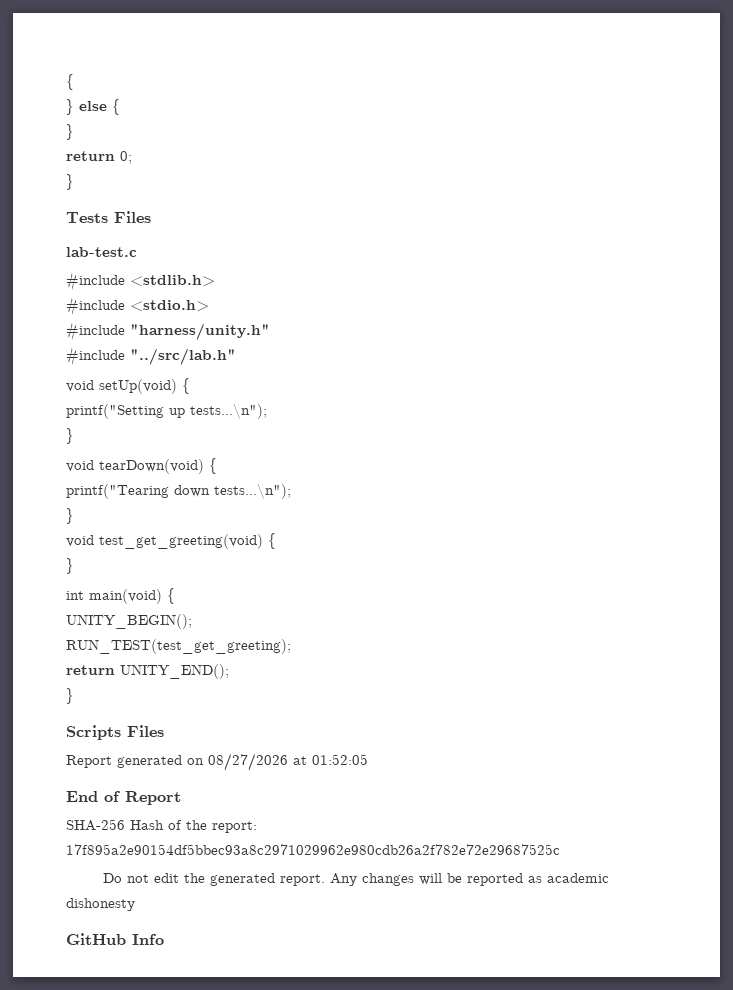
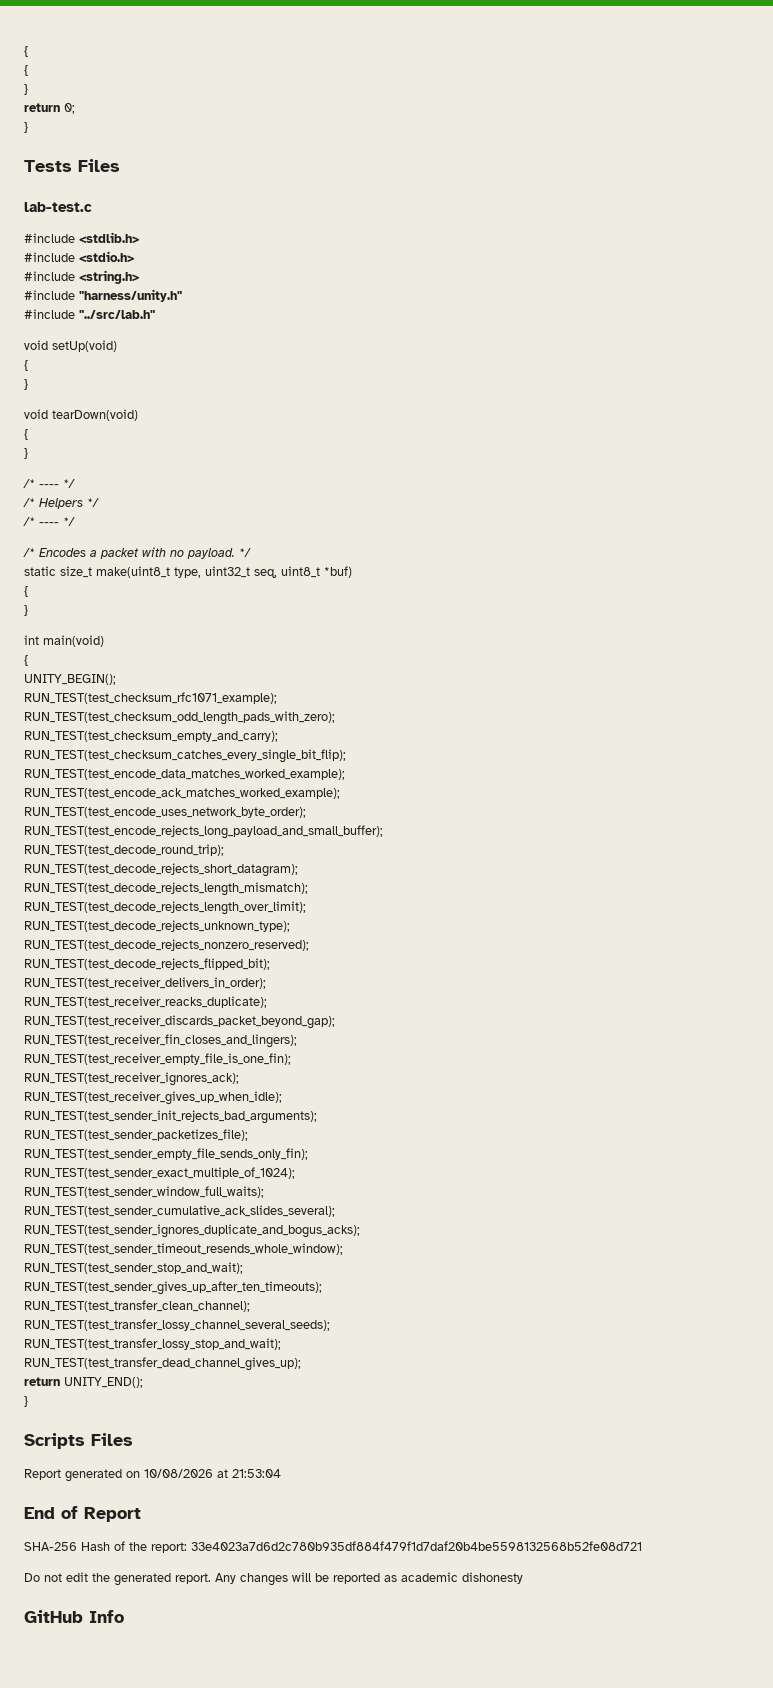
[66,74,74,90] [66,99,107,115] { // } else -> [24,46,28,57] { //
(209, 306) none -> [24,270,139,284] // #include <string.h>
[182,378,190,394] [66,403,267,419] { // printf("Setting up tests...\n"); -> [24,360,28,371] // {
[209,458,217,474] [66,483,291,499] [66,508,74,524] [66,534,263,549] { // printf("Tearing down tests...\n"); // } // void test_get_greeting(void) -> [24,429,28,440] [24,448,28,459] [23,479,75,488] [23,498,99,509] [23,517,75,526] [23,547,251,559] [24,566,352,578] // { // } // /* ---- */ // /* Helpers */ // /* ---- */ // /* Encodes a packet with no payload. */ // static size_t make(uint8_t type, uint32_t seq, uint8_t *buf) //
(162, 596) none -> (104, 641) //
[66,639,291,654] RUN_TEST(test_get_greeting); -> [24,692,277,704] [24,711,335,725] [24,731,278,742] [24,749,346,763] [24,769,345,780] [24,788,340,799] [24,807,306,818] [24,825,383,839] [24,844,224,856] [24,863,298,877] [24,882,308,896] [24,901,306,915] [24,920,290,932] [24,939,309,951] [24,958,270,970] [24,977,266,989] [24,996,267,1008] [24,1015,335,1029] [24,1034,297,1048] [24,1053,291,1065] [24,1072,239,1086] [24,1091,282,1105] [24,1110,317,1124] [24,1129,248,1141] [24,1148,308,1160] [24,1167,295,1179] [24,1186,264,1198] [24,1205,335,1217] [24,1224,360,1238] [24,1243,343,1255] [24,1262,243,1274] [24,1281,322,1295] [24,1300,250,1312] [24,1319,330,1331] [24,1338,281,1350] [24,1357,301,1371] RUN_TEST(test_checksum_rfc1071_example); // RUN_TEST(test_checksum_odd_length_pads_with_zero); // RUN_TEST(test_checksum_empty_and_carry); // RUN_TEST(test_checksum_catches_every_single_bit_flip); // RUN_TEST(test_encode_data_matches_worked_example); // RUN_TEST(test_encode_ack_matches_worked_example); // RUN_TEST(test_encode_uses_network_byte_order); // RUN_TEST(test_encode_rejects_long_payload_and_small_buffer); // RUN_TEST(test_decode_round_trip); // RUN_TEST(test_decode_rejects_short_datagram); // RUN_TEST(test_decode_rejects_length_mismatch); // RUN_TEST(test_decode_rejects_length_over_limit); // RUN_TEST(test_decode_rejects_unknown_type); // RUN_TEST(test_decode_rejects_nonzero_reserved); // RUN_TEST(test_decode_rejects_flipped_bit); // RUN_TEST(test_receiver_delivers_in_order); // RUN_TEST(test_receiver_reacks_duplicate); // RUN_TEST(test_receiver_discards_packet_beyond_gap); // RUN_TEST(test_receiver_fin_closes_and_lingers); // RUN_TEST(test_receiver_empty_file_is_one_fin); // RUN_TEST(test_receiver_ignores_ack); // RUN_TEST(test_receiver_gives_up_when_idle); // RUN_TEST(test_sender_init_rejects_bad_arguments); // RUN_TEST(test_sender_packetizes_file); // RUN_TEST(test_sender_empty_file_sends_only_fin); // RUN_TEST(test_sender_exact_multiple_of_1024); // RUN_TEST(test_sender_window_full_waits); // RUN_TEST(test_sender_cumulative_ack_slides_several); // RUN_TEST(test_sender_ignores_duplicate_and_bogus_acks); // RUN_TEST(test_sender_timeout_resends_whole_window); // RUN_TEST(test_sender_stop_and_wait); // RUN_TEST(test_sender_gives_up_after_ten_timeouts); // RUN_TEST(test_transfer_clean_channel); // RUN_TEST(test_transfer_lossy_channel_several_seeds); // RUN_TEST(test_transfer_lossy_stop_and_wait); // RUN_TEST(test_transfer_dead_channel_gives_up);
[208,753,368,771] 08/27/2026 at 01:52:05 -> [144,1469,281,1478] 10/08/2026 at 21:53:04
[66,844,560,855] 17f895a2e90154df5bbec93a8c2971029962e980cdb26a2f782e72e29687525c -> [191,1541,642,1551] 33e4023a7d6d2c780b935df884f479f1d7daf20b4be5598132568b52fe08d721

